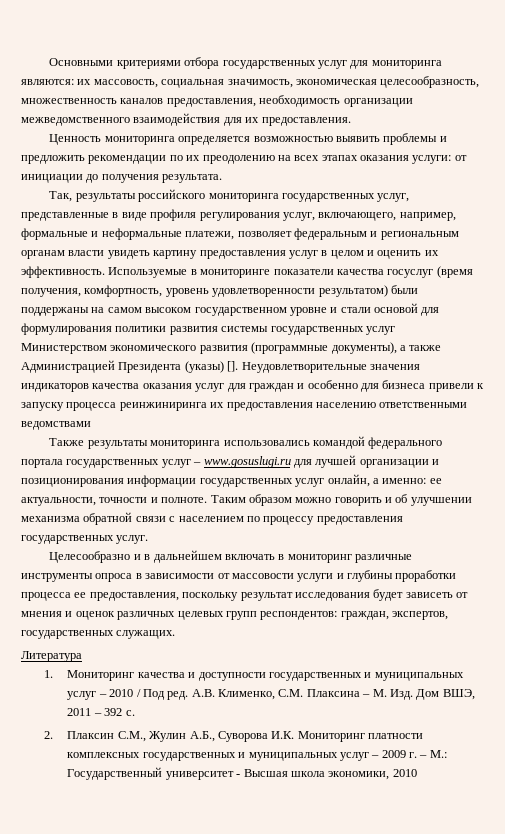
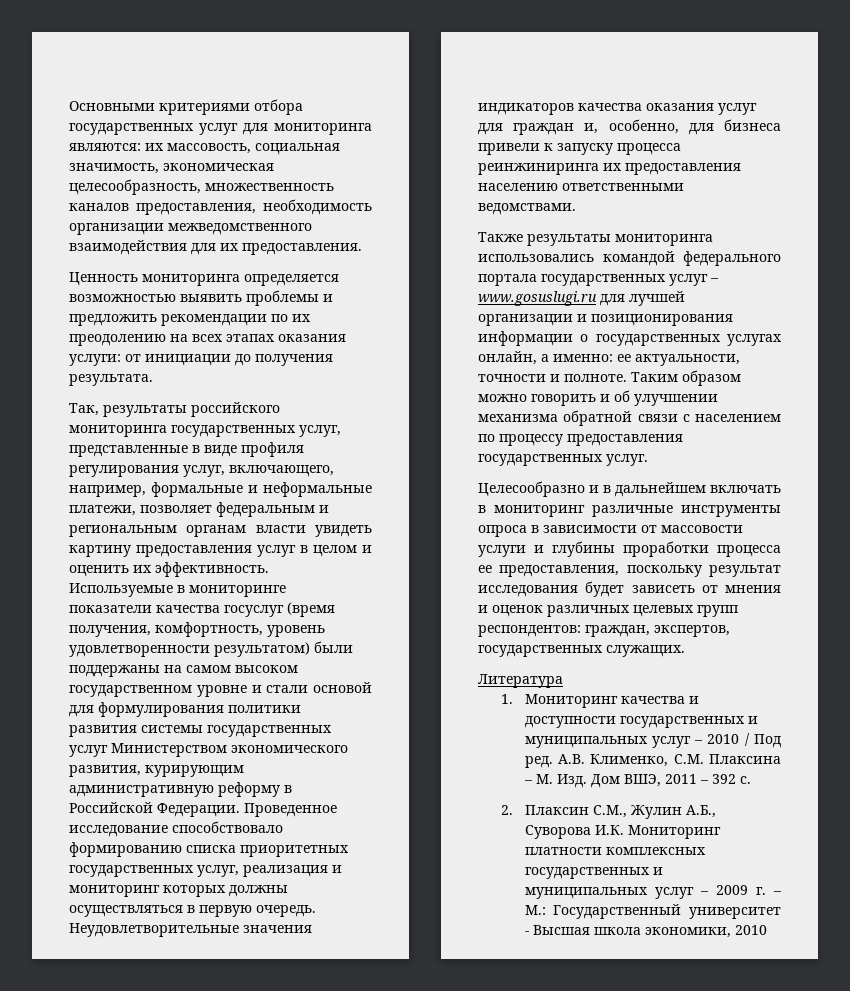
[199,342,442,354] [21,360,239,373] развития (программные документы), а также Администрацией Президента (указы) []. -> [69,765,244,777] [69,782,292,797] [69,802,337,817] [69,821,283,837] [69,842,349,857] [69,865,342,877] [69,885,288,897] [69,905,316,917] развития, курирующим административную реформу в Российской Федерации. Проведенное исследование способствовало формированию списка приоритетных государственных услуг, реализация и мониторинг которых должны осуществляться в первую очередь.
[297,380,358,389] и особенно -> [584,119,679,134] и, особенно,
[21,421,91,430] ведомствами -> [478,203,576,215] ведомствами.
[199,478,325,487] государственных услуг -> [580,334,782,346] о государственных услугах

